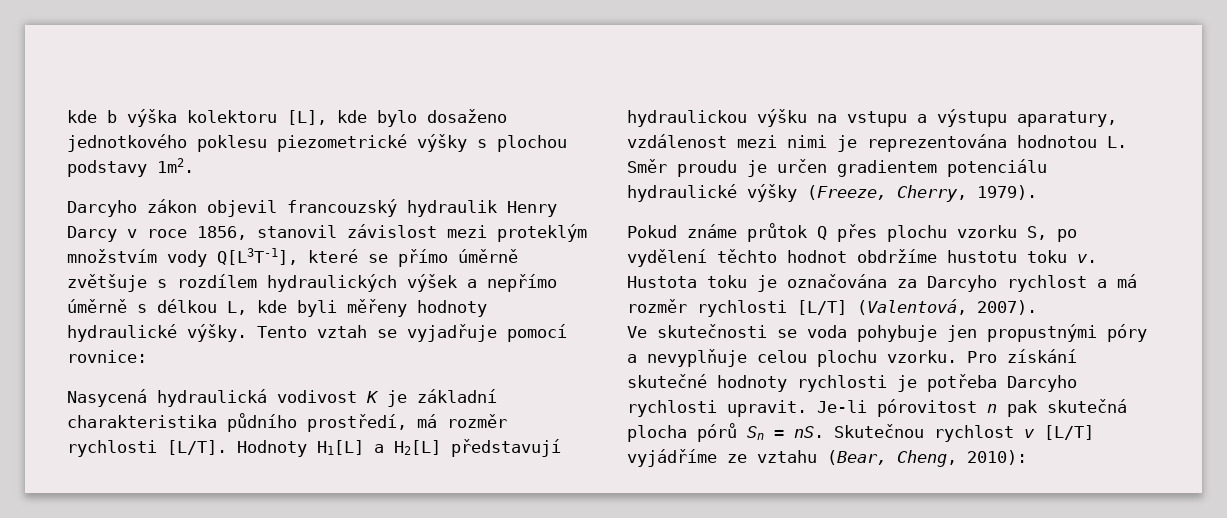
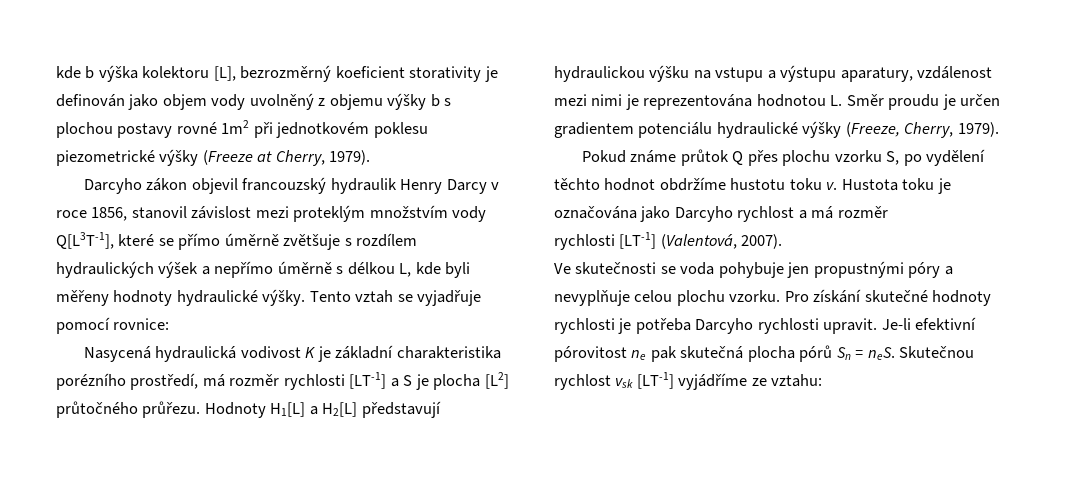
[337,109,507,127] [67,134,567,152] [67,158,194,177] kde bylo dosaženo jednotkového poklesu piezometrické výšky s plochou podstavy 1m2. -> [240,65,498,82] [56,93,452,110] [56,120,428,138] [56,149,371,166] bezrozměrný koeficient storativity je definován jako objem vody uvolněný z objemu výšky b s plochou postavy rovné 1m2 při jednotkovém poklesu piezometrické výšky (Freeze at Cherry, 1979).
[227,413,297,432] půdního -> [56,373,126,390] porézního
[167,440,227,455] [L/T]. -> [349,372,509,390] [56,401,201,418] [LT-1] a S je plocha [L2] průtočného průřezu.
[897,279,917,288] za -> [640,206,671,222] jako
[697,300,847,317] rychlosti [L/T] -> [554,232,657,250] // rychlosti [LT-1]
[877,399,997,417] pórovitost n -> [915,317,977,330] [554,346,647,362] efektivní pórovitost ne
[794,426,824,438] nS. -> [867,347,895,360] neS.
[1024,425,1094,440] [627,449,1027,467] v [L/T] vyjádříme ze vztahu (Bear, Cheng, 2010): -> [615,372,823,390] vsk [LT-1] vyjádříme ze vztahu:

